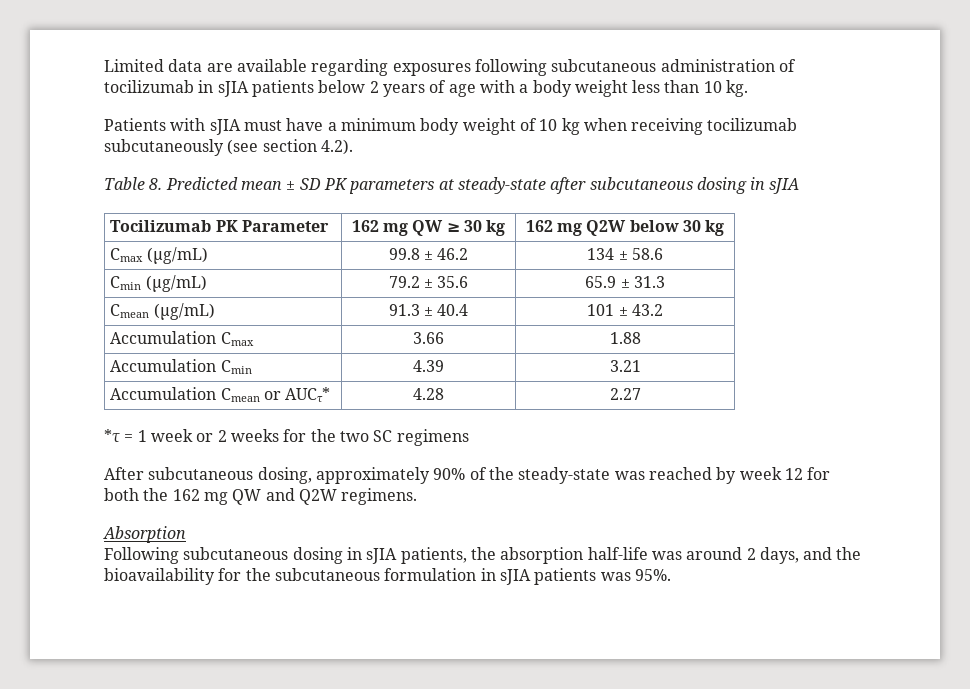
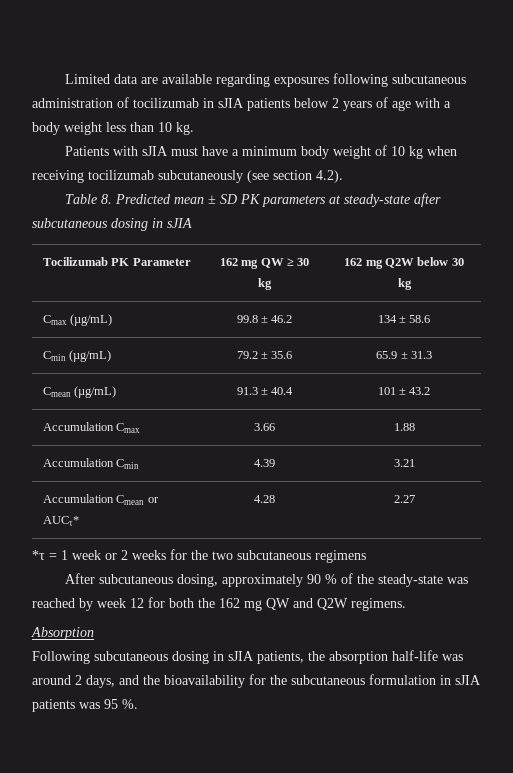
[373,430,393,442] SC -> [237,550,311,560] subcutaneous
[433,468,466,480] 90% -> [306,574,337,584] 90 %
[634,569,671,581] 95%. -> [104,699,138,709] 95 %.

